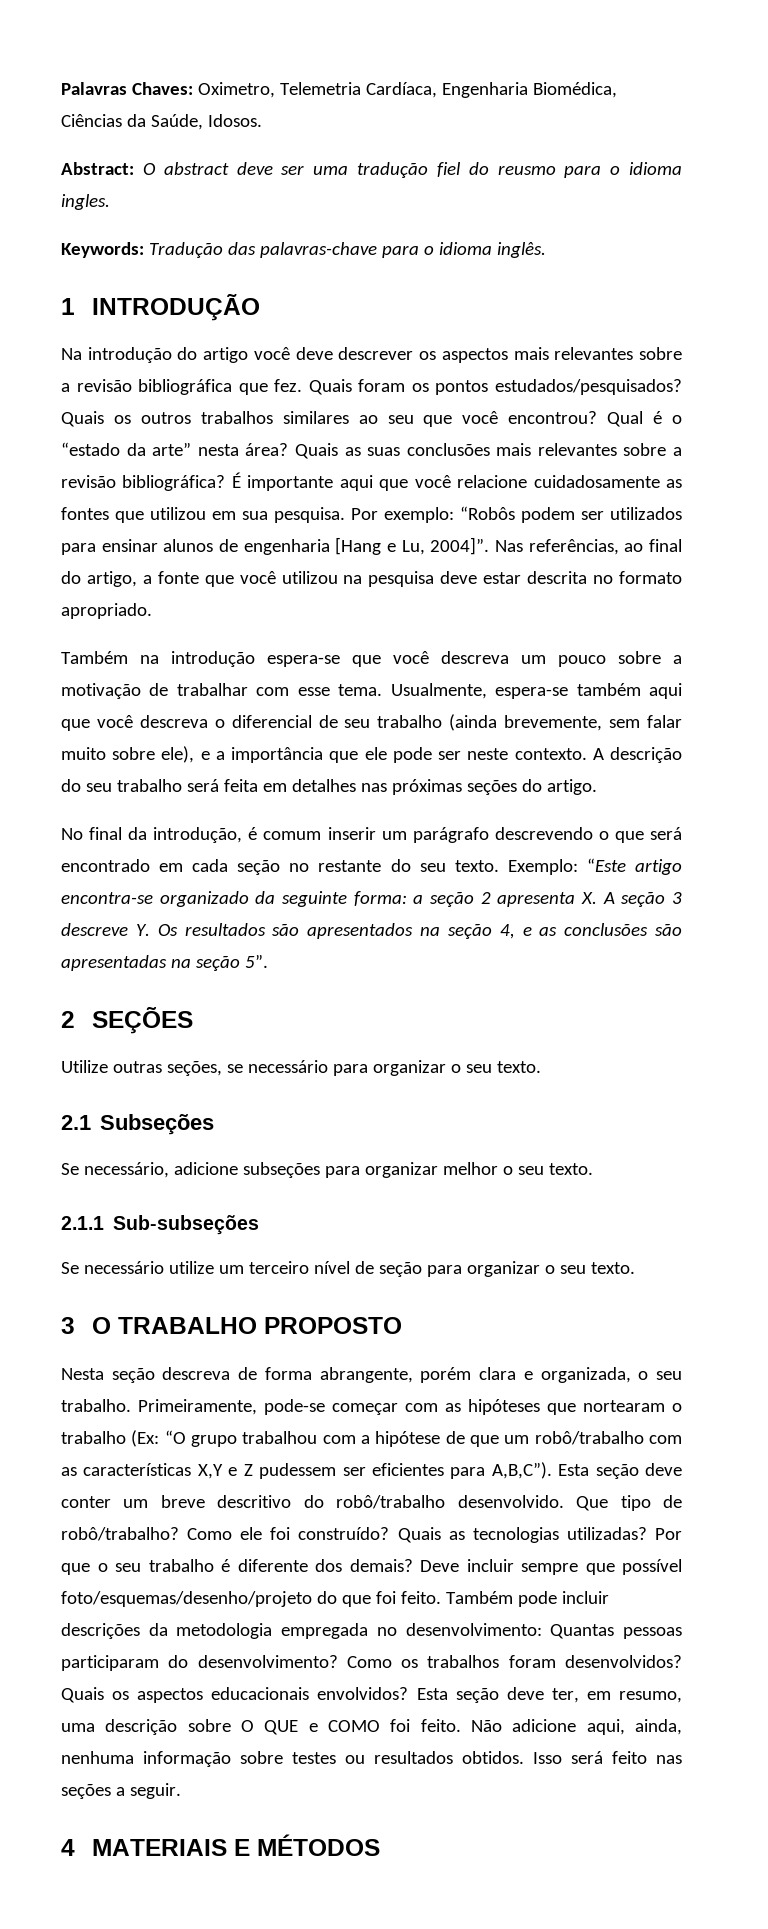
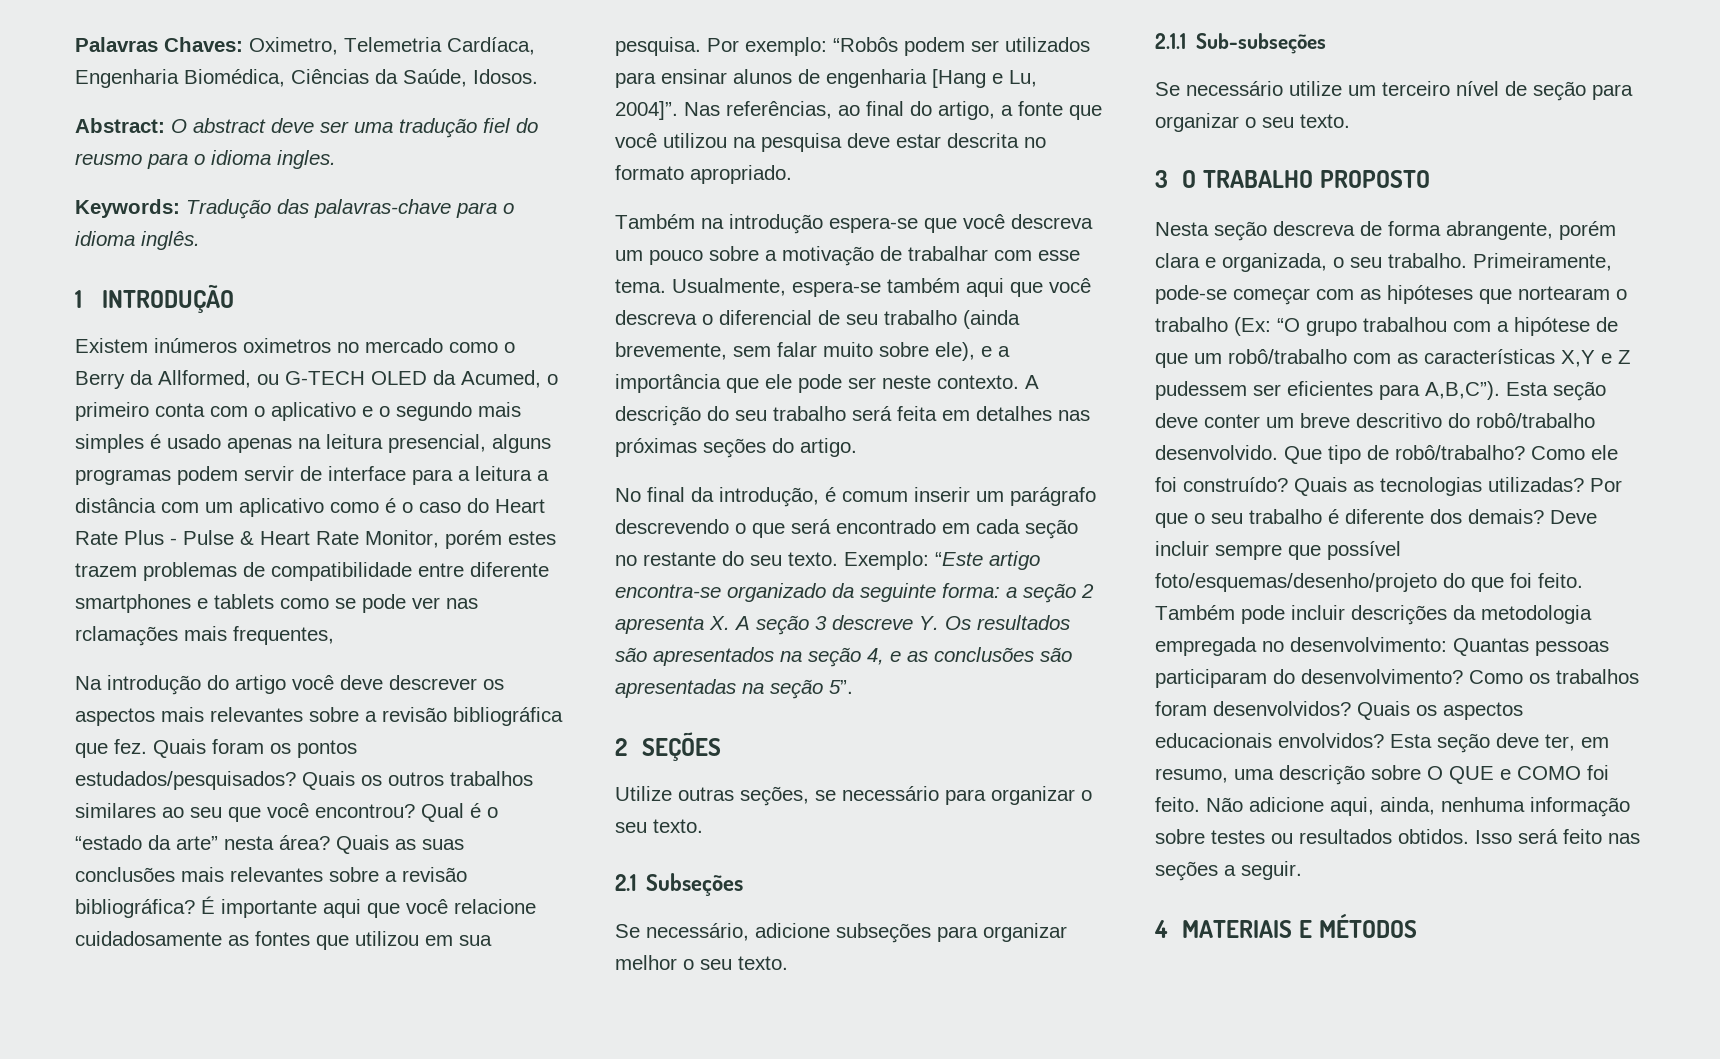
(261, 307) none -> [75,338,515,353] [75,370,558,389] [75,402,521,421] [75,434,551,453] [75,466,549,485] [75,498,545,517] [75,530,556,549] [75,562,549,581] [75,594,478,613] [75,626,334,646] // Existem inúmeros oximetros no mercado como o Berry da Allformed, ou G-TECH OLED da Acumed, o primeiro conta com o aplicativo e o segundo mais simples é usado apenas na leitura presencial, alguns programas podem servir de interface para a leitura a distância com um aplicativo como é o caso do Heart Rate Plus - Pulse & Heart Rate Monitor, porém estes trazem problemas de compatibilidade entre diferente smartphones e tablets como se pode ver nas rclamações mais frequentes,

